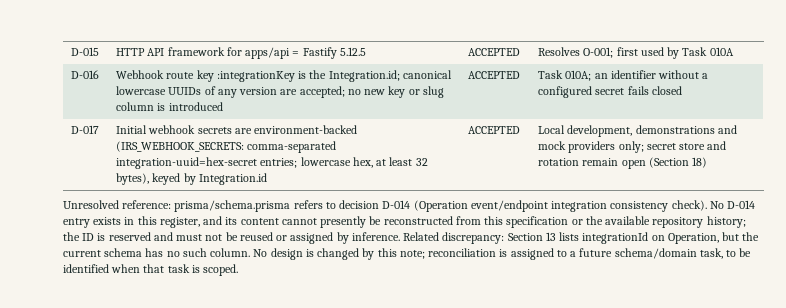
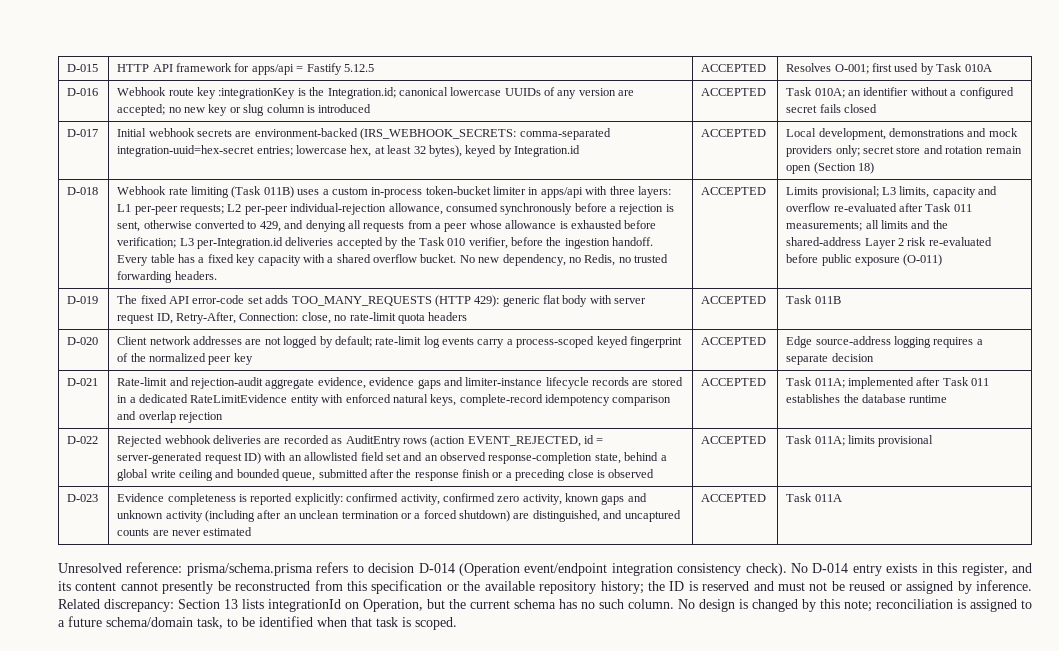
(708, 162) none -> [67,187,99,195] [117,186,671,198] [117,203,674,215] [117,220,657,232] [117,237,654,249] [117,254,669,266] [117,271,217,283] [701,187,767,195] [786,186,998,198] [786,203,972,212] [786,220,948,231] [786,237,992,249] [786,254,943,266] [67,296,99,304] [117,295,647,307] [117,312,468,324] [701,296,767,304] [786,295,841,304] [67,337,99,345] [117,336,682,348] [117,353,253,365] [701,337,767,345] [786,336,983,348] [786,353,874,365] [67,378,99,386] [117,377,683,389] [117,394,672,406] [117,411,224,423] [701,378,767,386] [786,377,990,389] [786,394,948,403] [67,436,99,444] [117,435,604,447] [117,452,667,464] [117,469,655,481] [701,436,767,444] [786,435,934,447] [67,494,99,502] [117,493,647,505] [117,510,681,522] [117,527,253,536] [701,494,767,502] [786,493,842,502] // D-018 | Webhook rate limiting (Task 011B) uses a custom in-process token-bucket limiter in apps/api with three layers: L1 per-peer requests; L2 per-peer individual-rejection allowance, consumed synchronously before a rejection is sent, otherwise converted to 429, and denying all requests from a peer whose allowance is exhausted before verification; L3 per-Integration.id deliveries accepted by the Task 010 verifier, before the ingestion handoff. Every table has a fixed key capacity with a shared overflow bucket. No new dependency, no Redis, no trusted forwarding headers. | ACCEPTED | Limits provisional; L3 limits, capacity and overflow re-evaluated after Task 011 measurements; all limits and the shared-address Layer 2 risk re-evaluated before public exposure (O-011) // D-019 | The fixed API error-code set adds TOO_MANY_REQUESTS (HTTP 429): generic flat body with server request ID, Retry-After, Connection: close, no rate-limit quota headers | ACCEPTED | Task 011B // D-020 | Client network addresses are not logged by default; rate-limit log events carry a process-scoped keyed fingerprint of the normalized peer key | ACCEPTED | Edge source-address logging requires a separate decision // D-021 | Rate-limit and rejection-audit aggregate evidence, evidence gaps and limiter-instance lifecycle records are stored in a dedicated RateLimitEvidence entity with enforced natural keys, complete-record idempotency comparison and overlap rejection | ACCEPTED | Task 011A; implemented after Task 011 establishes the database runtime // D-022 | Rejected webhook deliveries are recorded as AuditEntry rows (action EVENT_REJECTED, id = server-generated request ID) with an allowlisted field set and an observed response-completion state, behind a global write ceiling and bounded queue, submitted after the response finish or a preceding close is observed | ACCEPTED | Task 011A; limits provisional // D-023 | Evidence completeness is reported explicitly: confirmed activity, confirmed zero activity, known gaps and unknown activity (including after an unclean termination or a forced shutdown) are distinguished, and uncaptured counts are never estimated | ACCEPTED | Task 011A

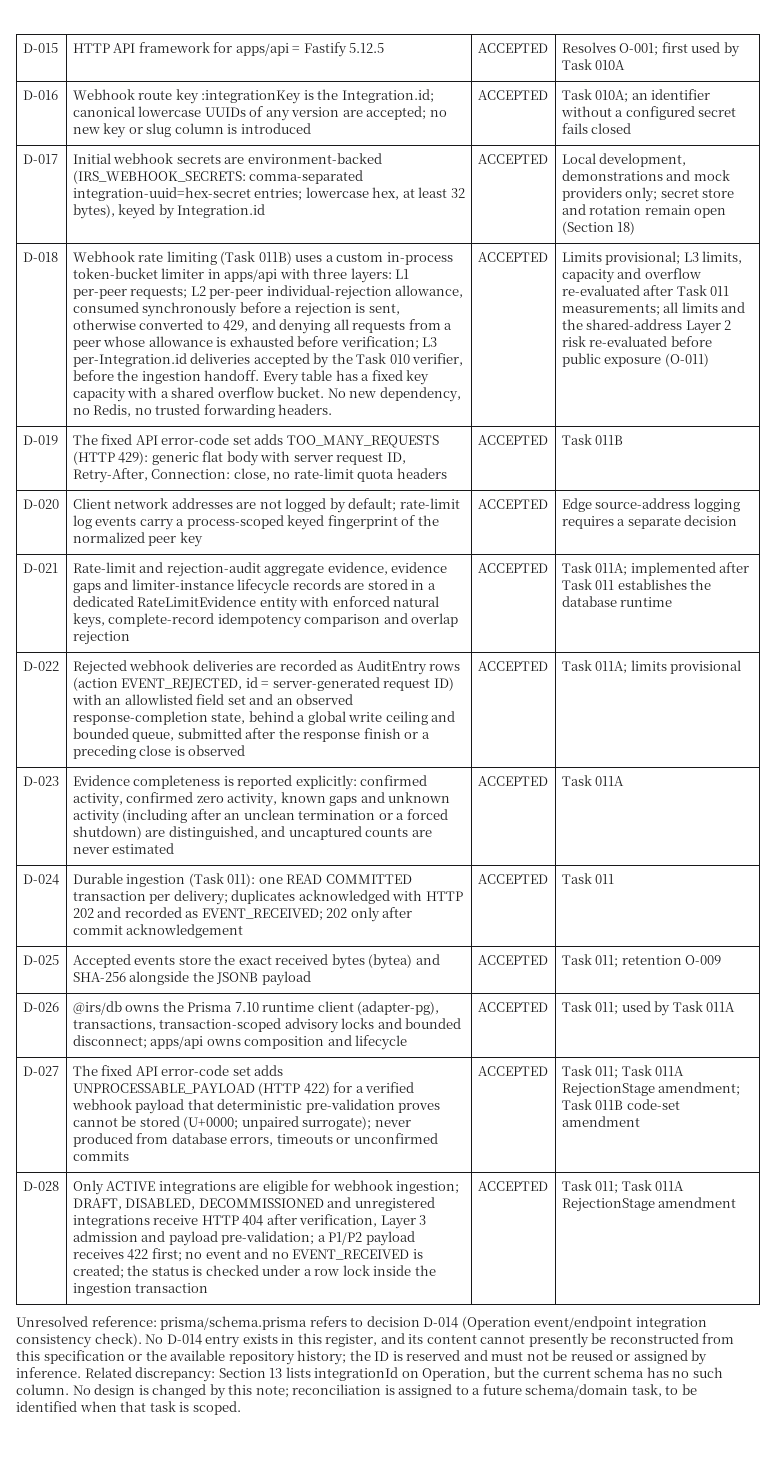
(842, 498) none -> [22,874,59,885] [72,873,412,887] [72,890,463,905] [72,907,413,922] [72,924,244,938] [477,874,548,884] [561,873,615,884] [22,955,59,965] [72,954,440,969] [72,971,311,986] [477,955,548,965] [561,954,722,968] [22,1002,59,1012] [72,1001,440,1015] [72,1018,462,1033] [72,1035,408,1050] [477,1002,548,1012] [561,1001,736,1016] [22,1066,59,1076] [72,1065,284,1076] [72,1082,415,1096] [71,1099,441,1114] [72,1116,411,1130] [72,1133,438,1147] [72,1151,129,1161] [477,1066,548,1076] [561,1065,685,1079] [561,1082,741,1097] [561,1099,680,1110] [561,1116,640,1127] [22,1181,59,1191] [72,1180,460,1195] [72,1197,435,1211] [72,1214,427,1229] [72,1231,415,1246] [72,1248,423,1262] [72,1265,436,1279] [72,1283,209,1296] [477,1181,548,1191] [561,1180,685,1194] [561,1197,737,1212] // D-024 | Durable ingestion (Task 011): one READ COMMITTED transaction per delivery; duplicates acknowledged with HTTP 202 and recorded as EVENT_RECEIVED; 202 only after commit acknowledgement | ACCEPTED | Task 011 // D-025 | Accepted events store the exact received bytes (bytea) and SHA-256 alongside the JSONB payload | ACCEPTED | Task 011; retention O-009 // D-026 | @irs/db owns the Prisma 7.10 runtime client (adapter-pg), transactions, transaction-scoped advisory locks and bounded disconnect; apps/api owns composition and lifecycle | ACCEPTED | Task 011; used by Task 011A // D-027 | The fixed API error-code set adds UNPROCESSABLE_PAYLOAD (HTTP 422) for a verified webhook payload that deterministic pre-validation proves cannot be stored (U+0000; unpaired surrogate); never produced from database errors, timeouts or unconfirmed commits | ACCEPTED | Task 011; Task 011A RejectionStage amendment; Task 011B code-set amendment // D-028 | Only ACTIVE integrations are eligible for webhook ingestion; DRAFT, DISABLED, DECOMMISSIONED and unregistered integrations receive HTTP 404 after verification, Layer 3 admission and payload pre-validation; a P1/P2 payload receives 422 first; no event and no EVENT_RECEIVED is created; the status is checked under a row lock inside the ingestion transaction | ACCEPTED | Task 011; Task 011A RejectionStage amendment

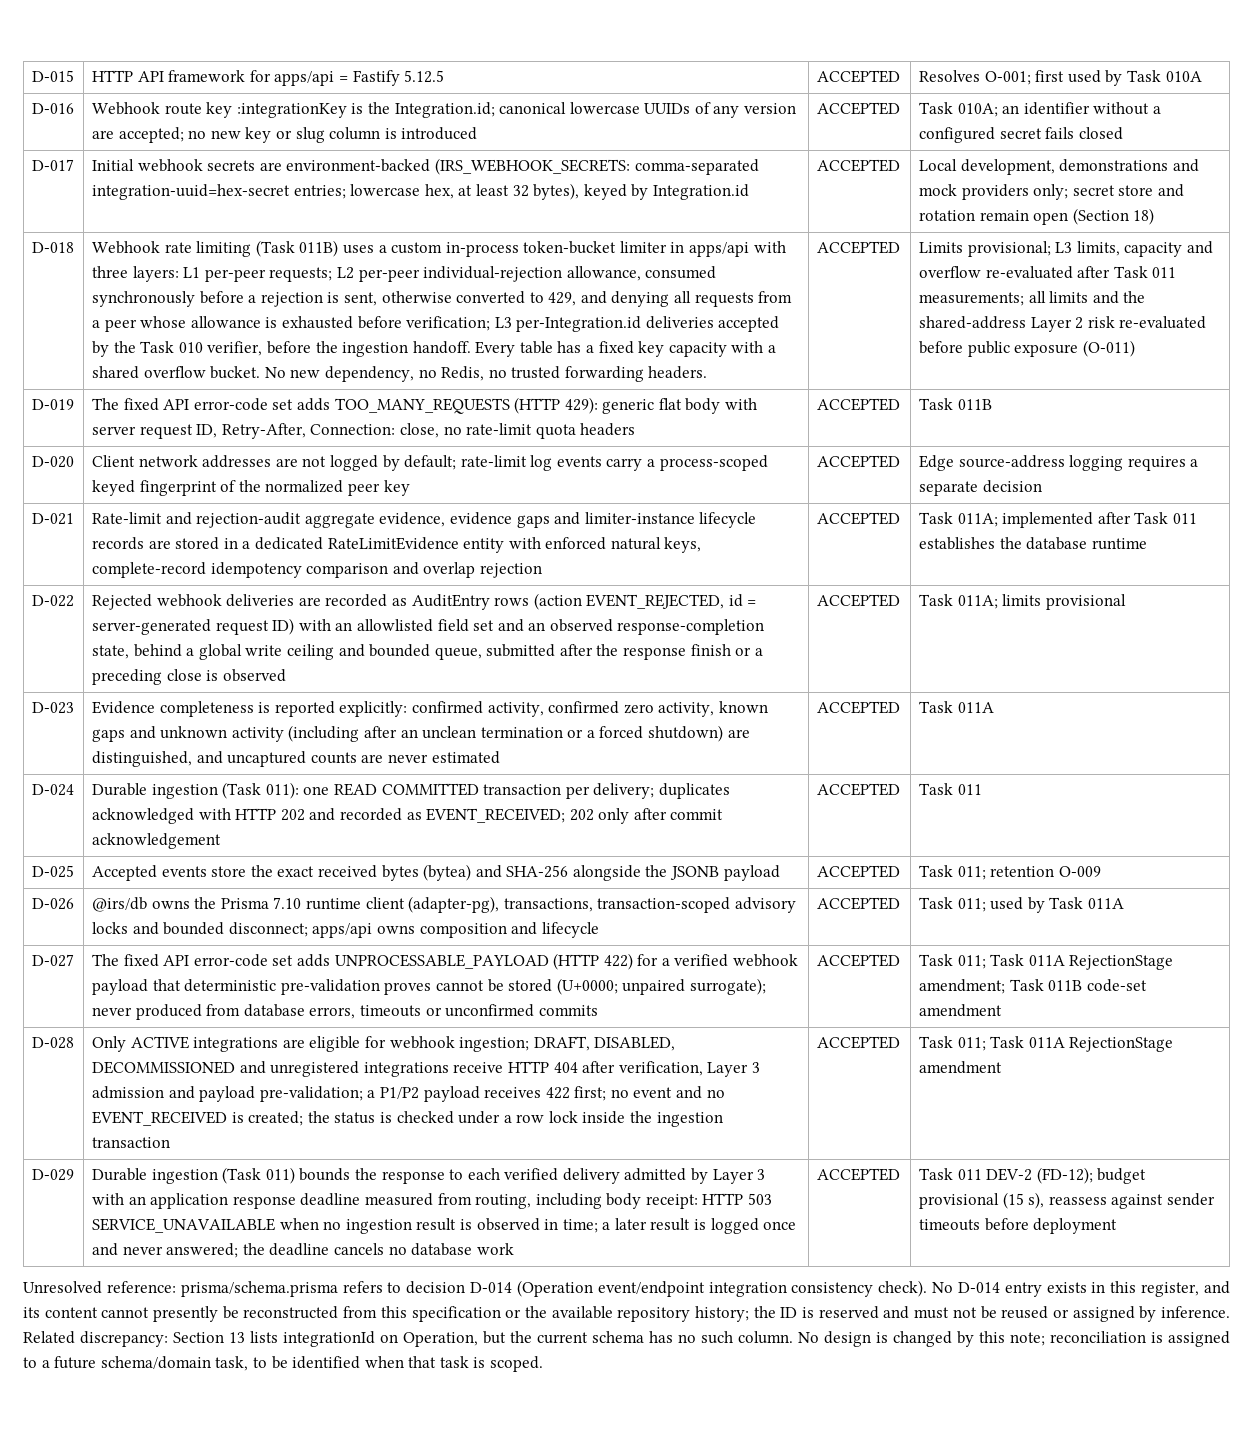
(737, 1202) none -> [31,1169,74,1181] [91,1167,766,1184] [91,1193,773,1209] [91,1218,797,1234] [91,1243,514,1258] [816,1168,900,1181] [918,1167,1147,1184] [918,1192,1215,1209] [918,1218,1118,1234] // D-029 | Durable ingestion (Task 011) bounds the response to each verified delivery admitted by Layer 3 with an application response deadline measured from routing, including body receipt: HTTP 503 SERVICE_UNAVAILABLE when no ingestion result is observed in time; a later result is logged once and never answered; the deadline cancels no database work | ACCEPTED | Task 011 DEV-2 (FD-12); budget provisional (15 s), reassess against sender timeouts before deployment

